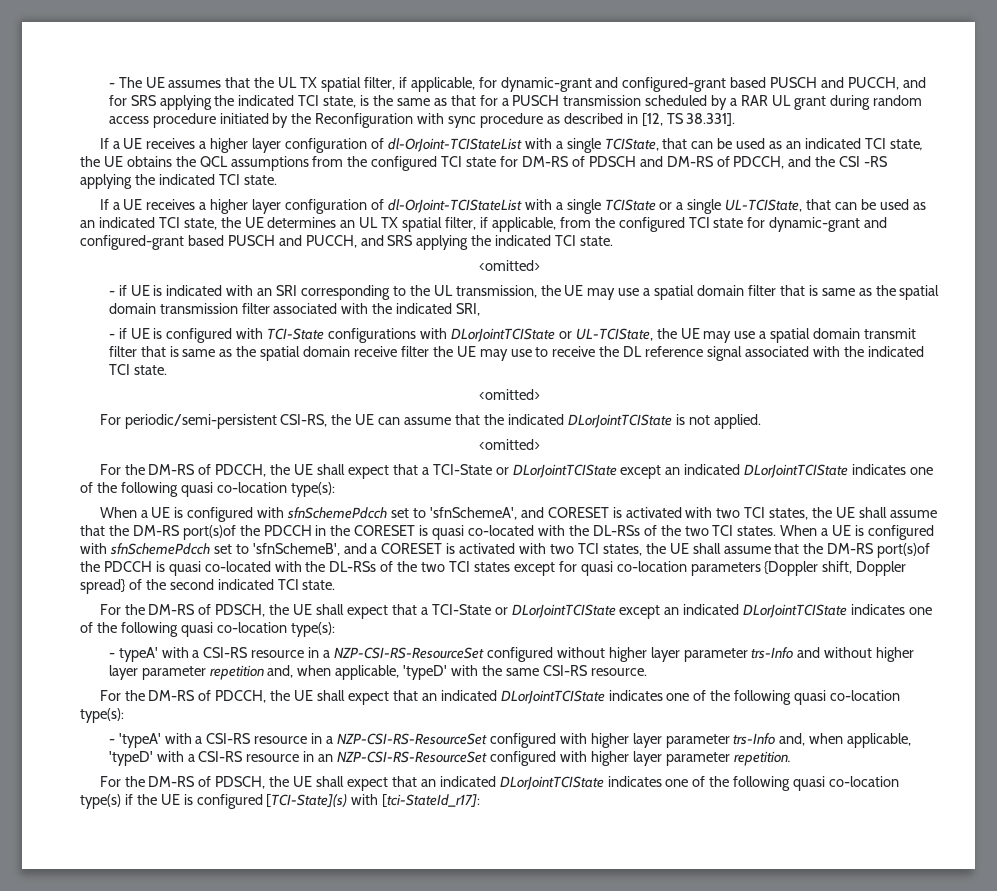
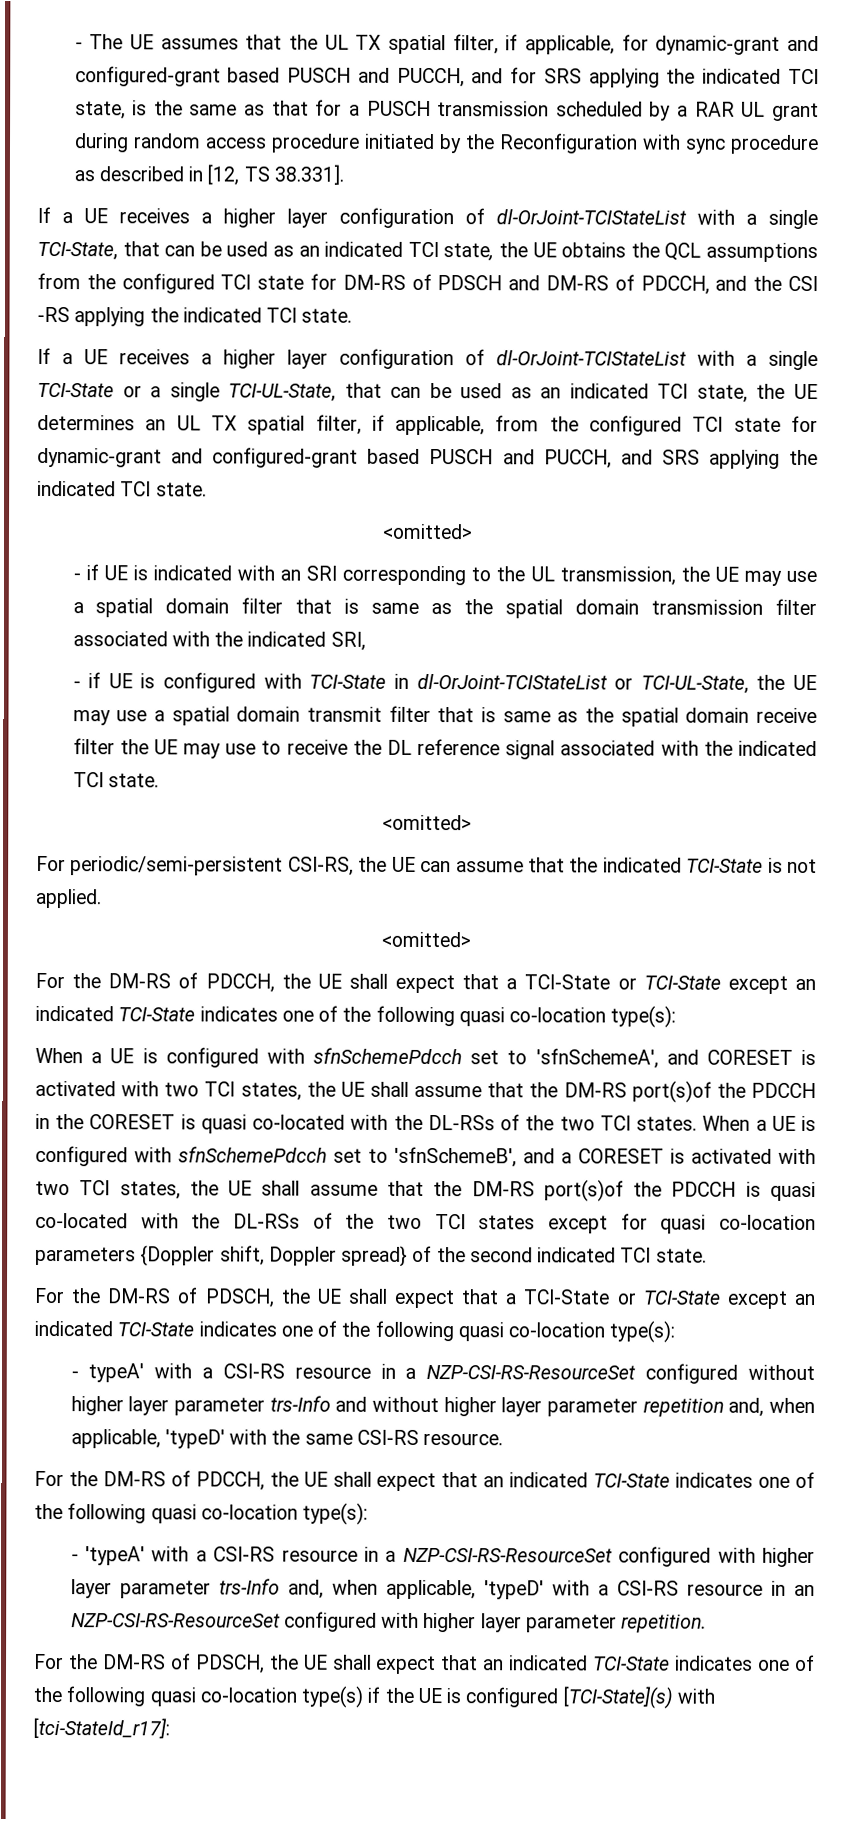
[604,138,659,151] TCIState, -> [37,241,118,261] TCI-State,
[604,199,656,211] TCIState -> [37,382,114,398] TCI-State
[725,199,803,212] UL-TCIState, -> [228,383,337,402] TCI-UL-State,
[328,328,653,343] configurations with DLorJointTCIState or UL-TCIState, -> [393,673,749,694] in dl-OrJoint-TCIStateList or TCI-UL-State,
[567,414,672,428] DLorJointTCIState -> [686,858,764,873] TCI-State
[512,464,849,479] DLorJointTCIState except an indicated DLorJointTCIState -> [643,975,816,994] [35,1005,196,1022] TCI-State except an indicated TCI-State
[511,604,848,619] DLorJointTCIState except an indicated DLorJointTCIState -> [642,1290,815,1309] [34,1320,195,1337] TCI-State except an indicated TCI-State
[500,690,605,704] DLorJointTCIState -> [593,1473,671,1488] TCI-State
[499,776,604,790] DLorJointTCIState -> [593,1656,671,1671] TCI-State

